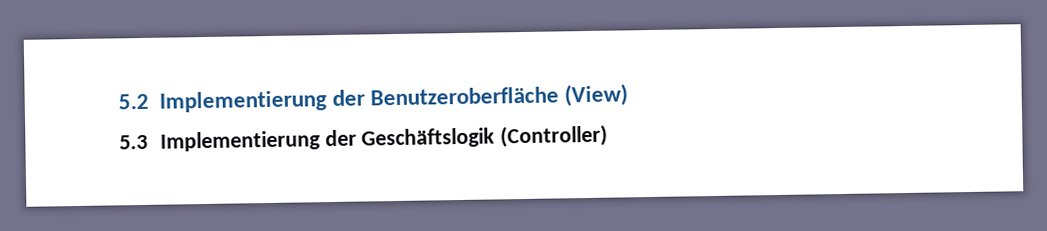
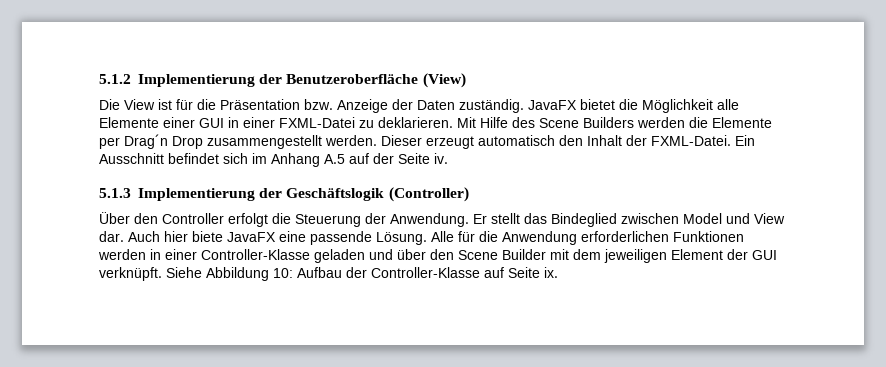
[118,93,149,110] 5.2 -> [99,74,131,84] 5.1.2
[119,124,609,152] 5.3 Implementierung der Geschäftslogik (Controller) -> [99,99,739,113] [99,117,772,128] [99,134,755,149] [99,153,448,167] [99,187,469,202] [99,212,785,227] [99,231,744,245] [98,249,777,263] [99,267,558,281] Die View ist für die Präsentation bzw. Anzeige der Daten zuständig. JavaFX bietet die Möglichkeit alle Elemente einer GUI in einer FXML-Datei zu deklarieren. Mit Hilfe des Scene Builders werden die Elemente per Drag´n Drop zusammengestellt werden. Dieser erzeugt automatisch den Inhalt der FXML-Datei. Ein Ausschnitt befindet sich im Anhang A.5 auf der Seite iv. // 5.1.3 Implementierung der Geschäftslogik (Controller) // Über den Controller erfolgt die Steuerung der Anwendung. Er stellt das Bindeglied zwischen Model und View dar. Auch hier biete JavaFX eine passende Lösung. Alle für die Anwendung erforderlichen Funktionen werden in einer Controller-Klasse geladen und über den Scene Builder mit dem jeweiligen Element der GUI verknüpft. Siehe Abbildung 10: Aufbau der Controller-Klasse auf Seite ix.

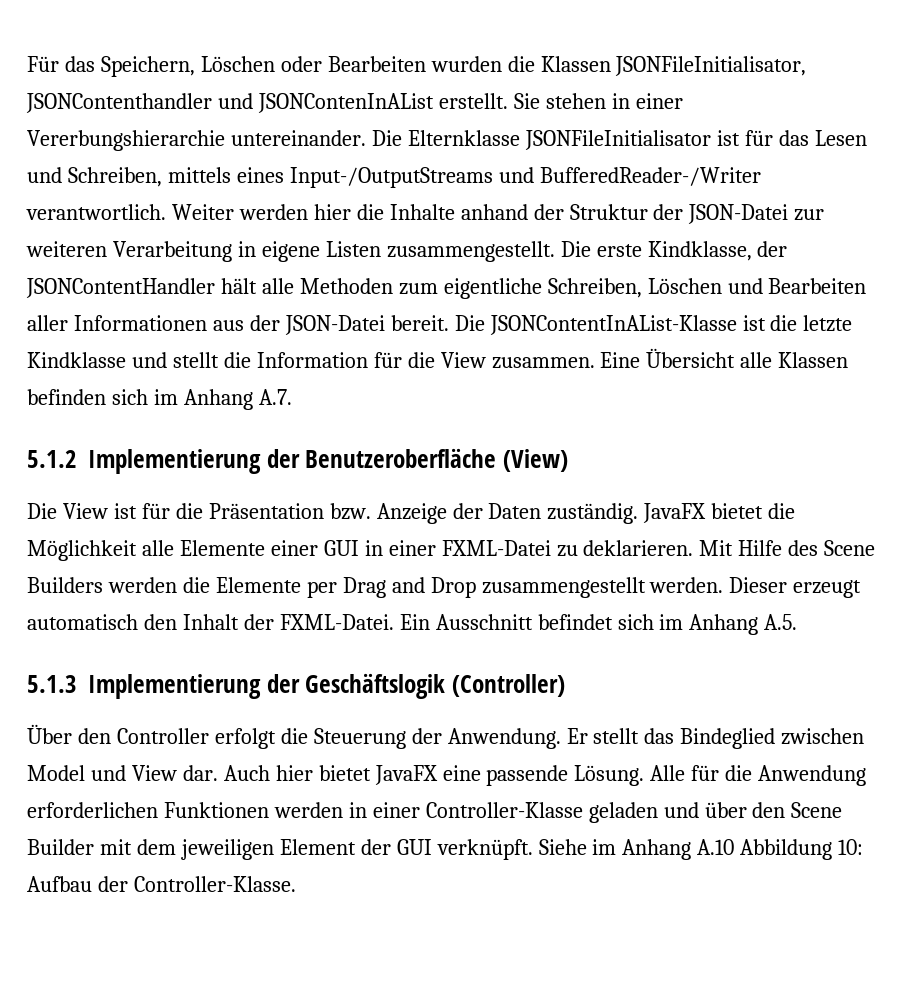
(99, 79) none -> [27,56,807,77] [26,93,683,113] [27,130,867,151] [27,167,761,188] [26,204,825,224] [26,241,788,262] [26,278,867,299] [27,315,853,335] [27,348,849,369] [27,389,292,410] Für das Speichern, Löschen oder Bearbeiten wurden die Klassen JSONFileInitialisator, JSONContenthandler und JSONContenInAList erstellt. Sie stehen in einer Vererbungshierarchie untereinander. Die Elternklasse JSONFileInitialisator ist für das Lesen und Schreiben, mittels eines Input-/OutputStreams und BufferedReader-/Writer verantwortlich. Weiter werden hier die Inhalte anhand der Struktur der JSON-Datei zur weiteren Verarbeitung in eigene Listen zusammengestellt. Die erste Kindklasse, der JSONContentHandler hält alle Methoden zum eigentliche Schreiben, Löschen und Bearbeiten aller Informationen aus der JSON-Datei bereit. Die JSONContentInAList-Klasse ist die letzte Kindklasse und stellt die Information für die View zusammen. Eine Übersicht alle Klassen befinden sich im Anhang A.7. //
[124,134,168,149] Drag´n -> [342,577,425,598] Drag and
[324,153,448,164] A.5 auf der Seite iv. -> [764,614,798,630] A.5.
[192,231,223,242] biete -> [318,765,371,781] bietet
(202, 272) none -> [592,839,735,860] im Anhang A.10
[371,267,558,278] Controller-Klasse auf Seite ix. -> [133,876,296,892] Controller-Klasse.

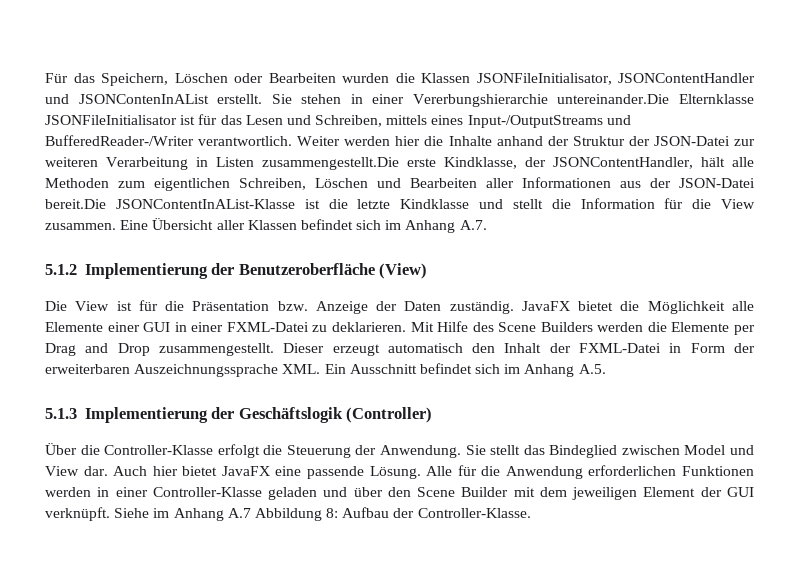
[26,93,212,113] JSONContenthandler -> [618,73,755,83] JSONContentHandler
[230,130,402,146] untereinander. Die -> [557,94,670,104] untereinander.Die
[261,241,591,262] eigene Listen zusammengestellt. Die -> [216,157,399,170] Listen zusammengestellt.Die
[26,278,215,298] JSONContentHandler -> [553,157,693,169] JSONContentHandler,
[443,278,542,299] eigentliche -> [154,178,230,191] eigentlichen
[390,315,485,331] bereit. Die -> [45,199,106,209] bereit.Die
[740,352,849,368] [27,389,106,405] alle Klassen befinden -> [216,219,353,230] aller Klassen befindet
[481,577,724,598] zusammengestellt werden. -> [158,343,274,356] zusammengestellt.
[279,614,394,630] FXML-Datei. -> [579,343,755,353] [45,364,321,377] FXML-Datei in Form der erweiterbaren Auszeichnungssprache XML.
[77,728,209,744] den Controller -> [80,445,214,455] die Controller-Klasse
[566,728,588,744] Er -> [465,445,486,455] Sie
[697,839,864,860] A.10 Abbildung 10: -> [227,508,339,521] A.7 Abbildung 8:

